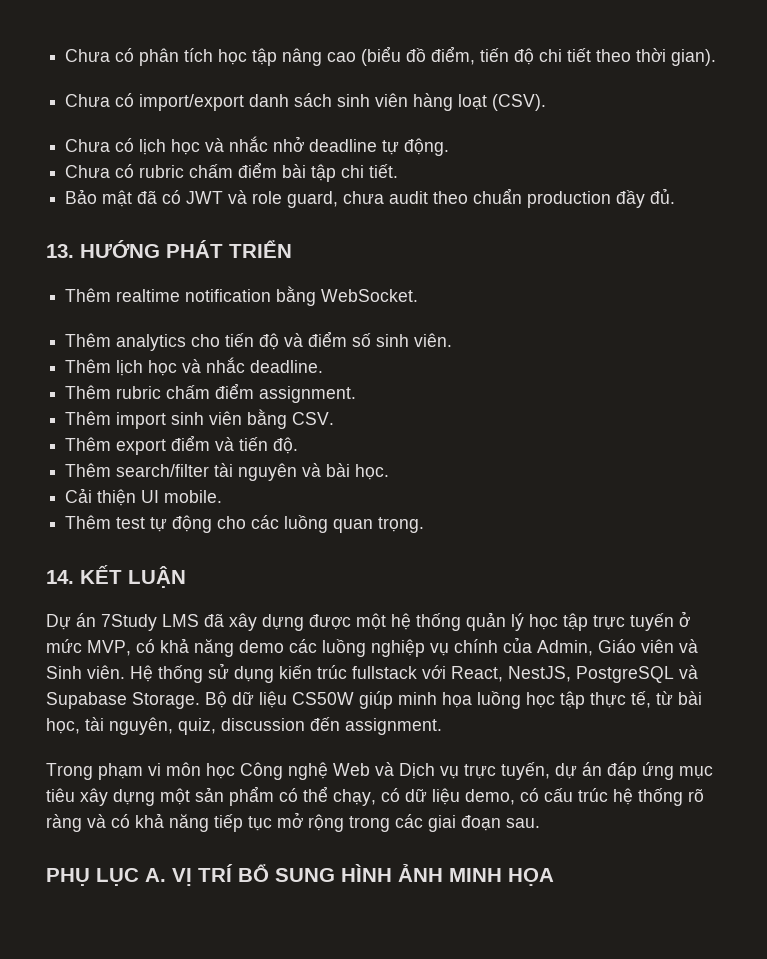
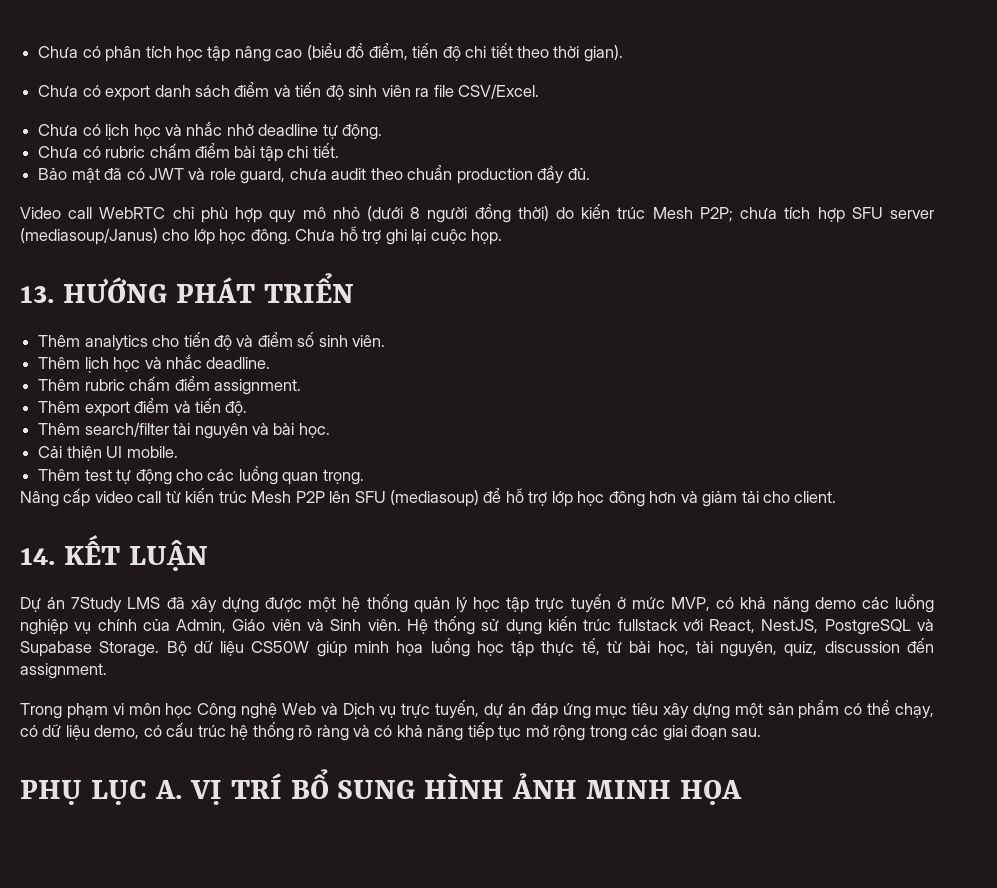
[139,94,245,111] import/export -> [105,85,151,101] export
[337,93,547,111] sinh viên hàng loạt (CSV). -> [234,82,540,100] điểm và tiến độ sinh viên ra file CSV/Excel.
(676, 196) none -> [20,204,935,223] [20,226,503,245] // Video call WebRTC chỉ phù hợp quy mô nhỏ (dưới 8 người đồng thời) do kiến trúc Mesh P2P; chưa tích hợp SFU server (mediasoup/Janus) cho lớp học đông. Chưa hỗ trợ ghi lại cuộc họp.
[65,286,419,306] // Thêm realtime notification bằng WebSocket. -> (354, 288) none
[65,409,335,429] // Thêm import sinh viên bằng CSV. -> (301, 387) none
(425, 525) none -> [20,488,837,507] // Nâng cấp video call từ kiến trúc Mesh P2P lên SFU (mediasoup) để hỗ trợ lớp học đông hơn và giảm tải cho client.

